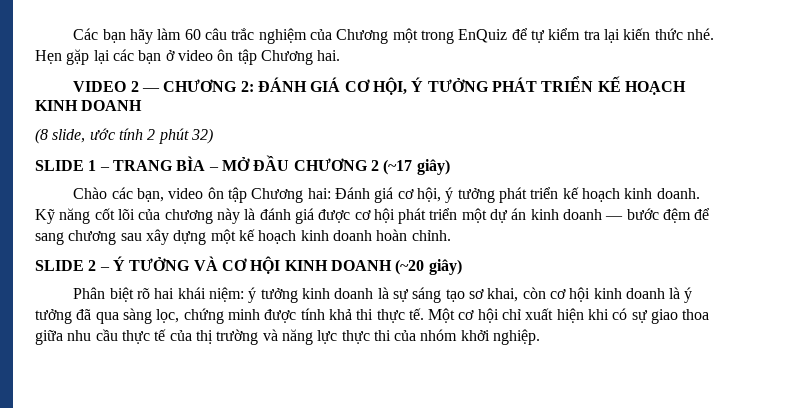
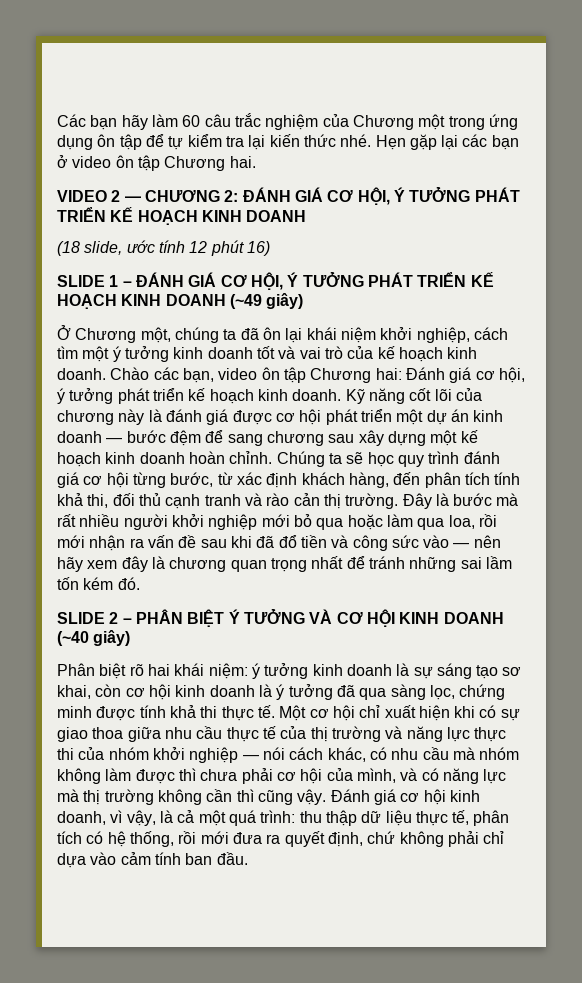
[458,29,508,43] EnQuiz -> [488,114,518,130] [57,134,142,150] ứng dụng ôn tập
[35,128,48,144] (8 -> [57,241,80,256] (18
[147,128,213,144] 2 phút 32) -> [189,240,270,256] 12 phút 16)
[112,155,450,175] TRANG BÌA – MỞ ĐẦU CHƯƠNG 2 (~17 giây) // -> [135,272,494,290] [57,293,304,309] [57,325,508,343] [57,346,478,362] [57,368,106,380] ĐÁNH GIÁ CƠ HỘI, Ý TƯỞNG PHÁT TRIỂN KẾ HOẠCH KINH DOANH (~49 giây) // Ở Chương một, chúng ta đã ôn lại khái niệm khởi nghiệp, cách tìm một ý tưởng kinh doanh tốt và vai trò của kế hoạch kinh doanh.
(451, 235) none -> [276,451,500,467] [57,472,521,488] [57,493,519,509] [57,514,497,530] [57,535,501,551] [57,556,512,572] [57,577,140,590] Chúng ta sẽ học quy trình đánh giá cơ hội từng bước, từ xác định khách hàng, đến phân tích tính khả thi, đối thủ cạnh tranh và rào cản thị trường. Đây là bước mà rất nhiều người khởi nghiệp mới bỏ qua hoặc làm qua loa, rồi mới nhận ra vấn đề sau khi đã đổ tiền và công sức vào — nên hãy xem đây là chương quan trọng nhất để tránh những sai lầm tốn kém đó.
(110, 269) none -> [135,609,225,627] PHÂN BIỆT
[395,259,425,275] (~20 -> [57,631,89,646] (~40
[493,329,541,345] nghiệp. -> [189,747,520,763] [57,768,507,784] [57,789,480,805] [57,810,510,826] [57,831,505,847] [57,852,248,868] nghiệp — nói cách khác, có nhu cầu mà nhóm không làm được thì chưa phải cơ hội của mình, và có năng lực mà thị trường không cần thì cũng vậy. Đánh giá cơ hội kinh doanh, vì vậy, là cả một quá trình: thu thập dữ liệu thực tế, phân tích có hệ thống, rồi mới đưa ra quyết định, chứ không phải chỉ dựa vào cảm tính ban đầu.

